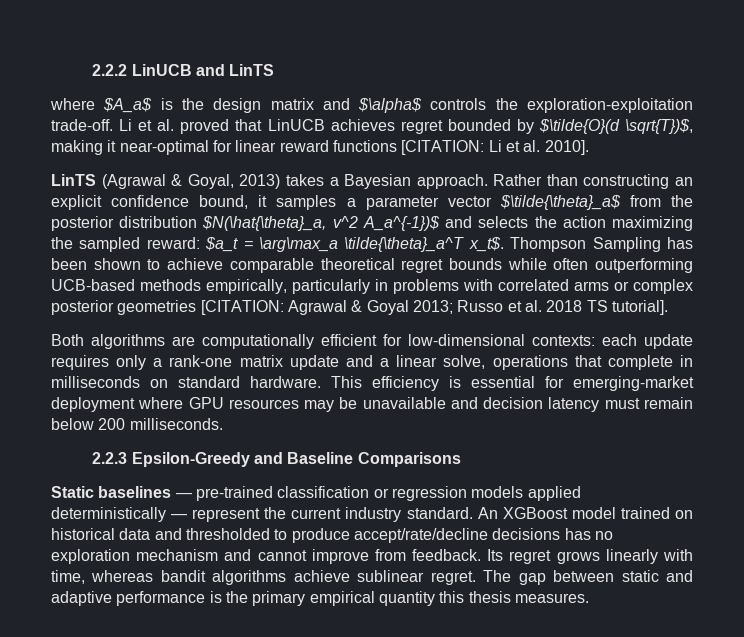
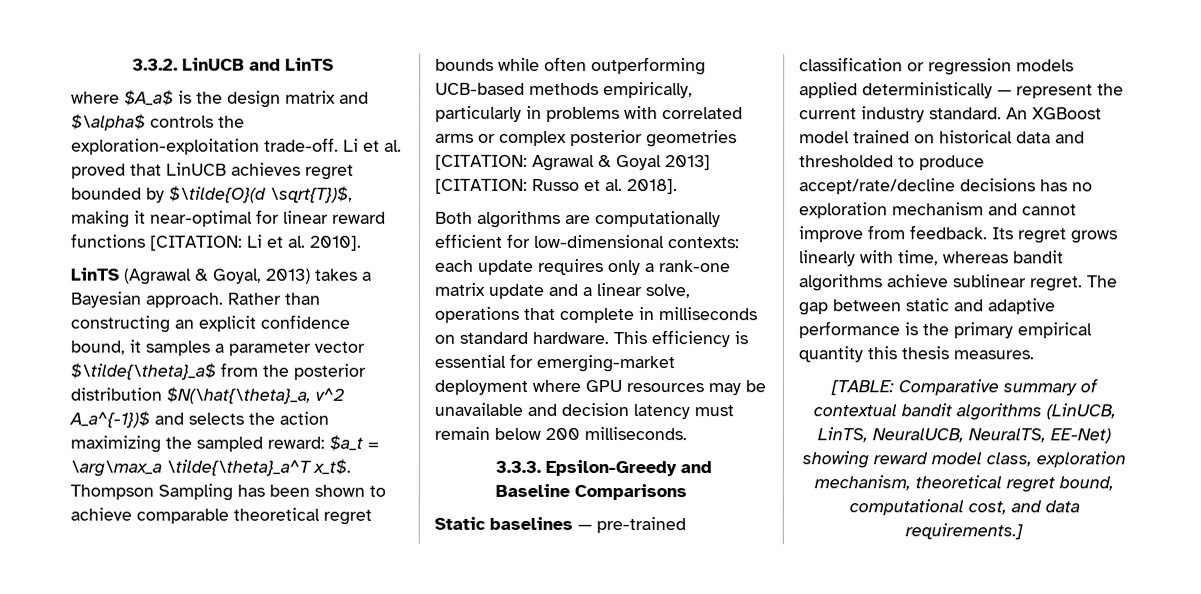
[92,64,128,76] 2.2.2 -> [132,58,179,71] 3.3.2.
[412,300,453,314] 2013; -> [665,155,711,171] [435,178,528,194] 2013] [CITATION:
[546,300,668,315] 2018 TS tutorial]. -> [627,179,678,195] 2018].
[92,452,128,464] 2.2.3 -> [495,460,542,473] 3.3.3.
(589, 598) none -> [830,378,1098,396] [812,403,1116,421] [817,427,1111,444] [802,451,1126,469] [814,475,1114,493] [848,499,1080,516] [905,523,1023,540] // [TABLE: Comparative summary of contextual bandit algorithms (LinUCB, LinTS, NeuralUCB, NeuralTS, EE-Net) showing reward model class, exploration mechanism, theoretical regret bound, computational cost, and data requirements.]

